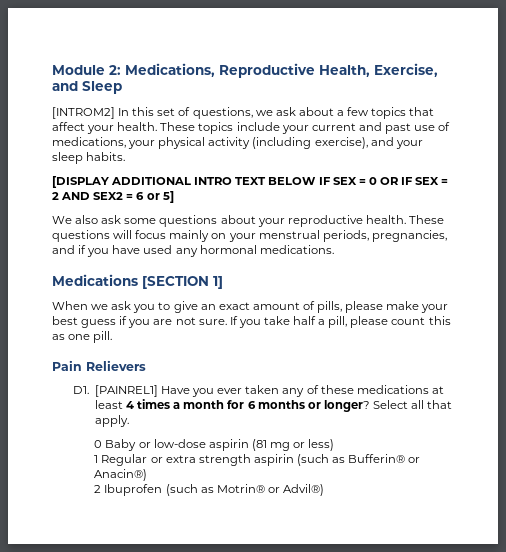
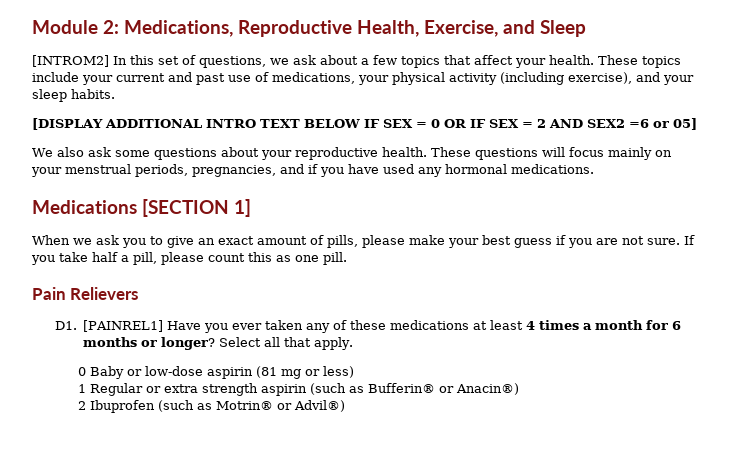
[126,191,174,203] = 6 or 5] -> [629,118,697,130] =6 or 05]

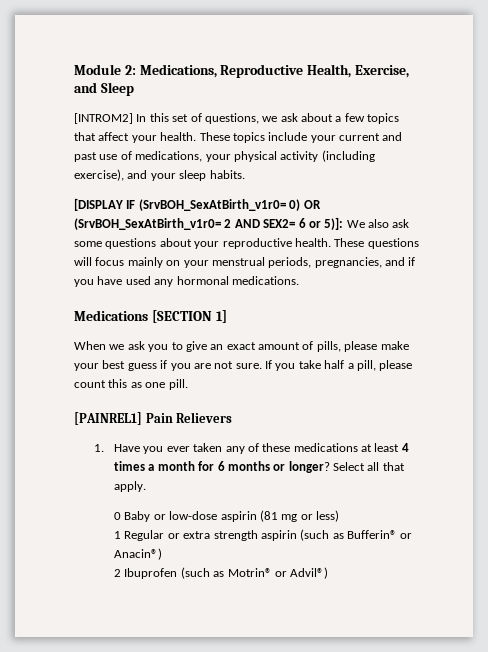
[105,118,697,130] ADDITIONAL INTRO TEXT BELOW IF SEX = 0 OR IF SEX = 2 AND SEX2 =6 or 05] // -> [126,199,321,211] [74,217,344,230] IF (SrvBOH_SexAtBirth_v1r0= 0) OR (SrvBOH_SexAtBirth_v1r0= 2 AND SEX2= 6 or 5)]:
(347, 258) none -> [74,412,142,425] [PAINREL1]
[54,320,164,332] D1. [PAINREL1] -> [94,444,105,452] 1.

